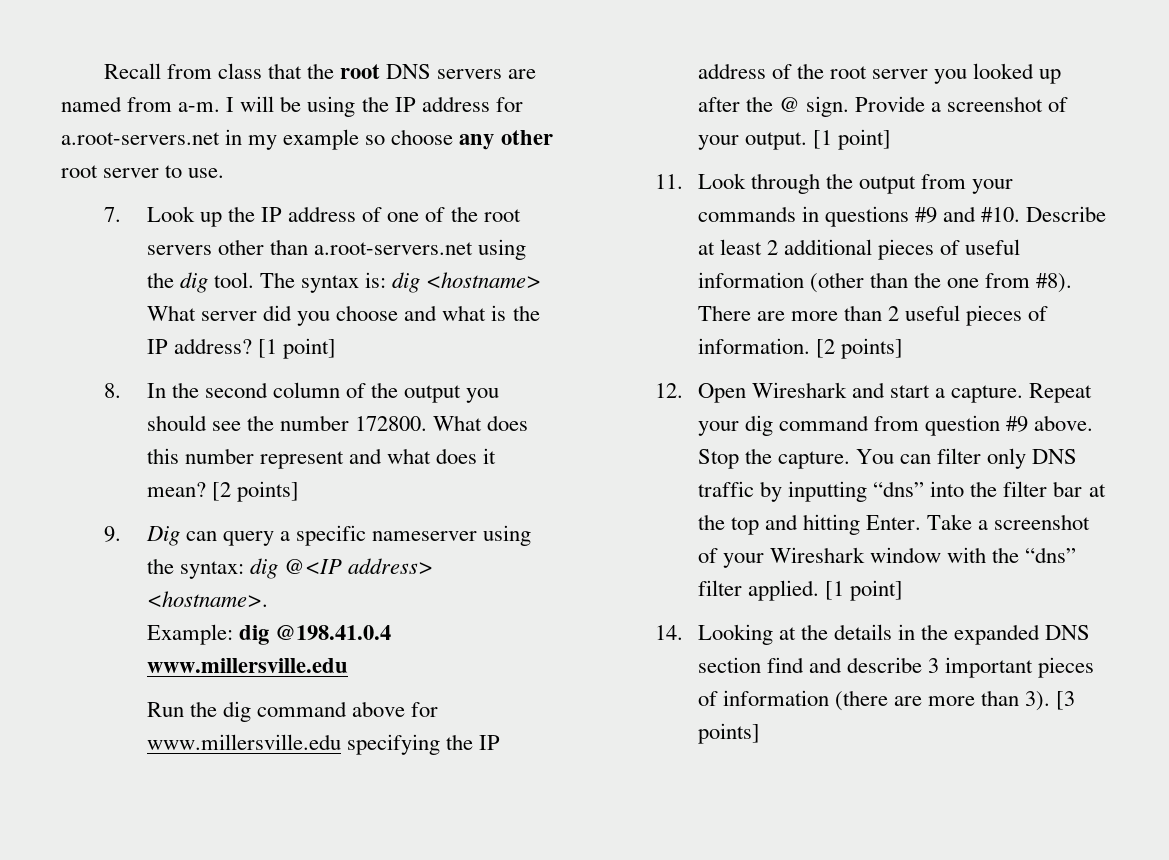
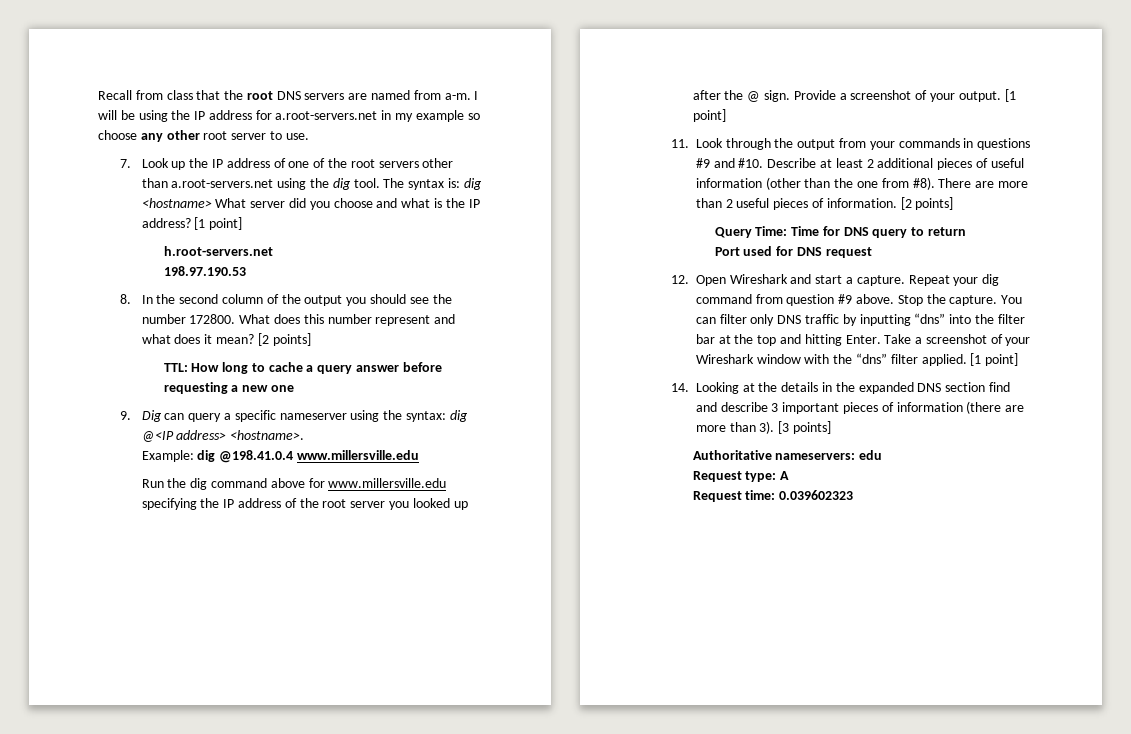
(337, 348) none -> [163,246,273,256] [163,266,246,276] // h.root-servers.net // 198.97.190.53
(300, 491) none -> [163,362,442,374] [163,382,294,394] // TTL: How long to cache a query answer before requesting a new one
(904, 348) none -> [714,226,966,238] [714,246,872,258] // Query Time: Time for DNS query to return // Port used for DNS request
(760, 733) none -> [692,450,883,460] [692,471,790,482] [692,490,854,502] // Authoritative nameservers: edu // Request type: A // Request time: 0.039602323

